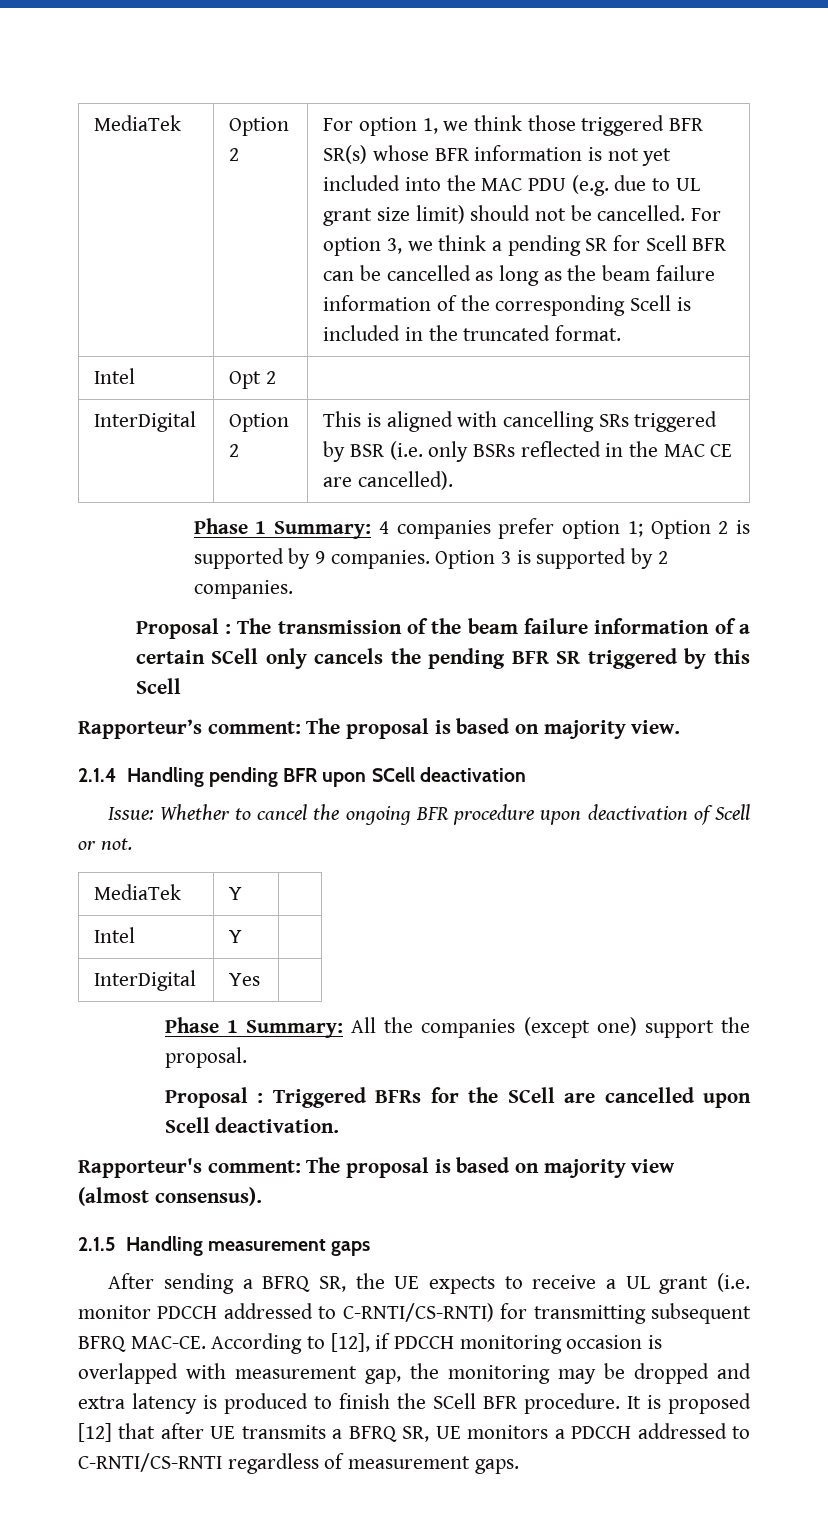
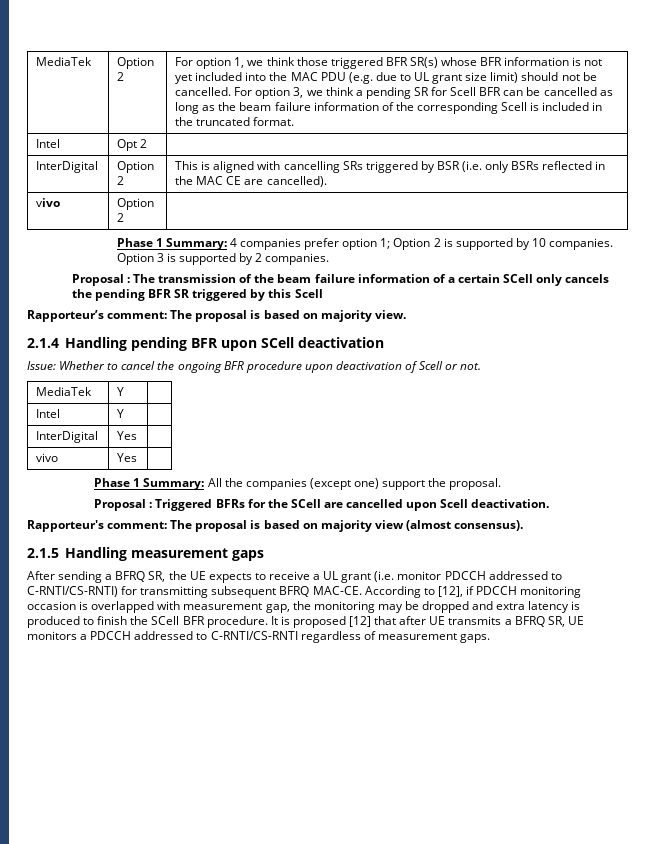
(453, 480) none -> [36,198,61,207] [117,198,155,210] [117,213,125,222] // vivo | Option 2 |
[314,551,325,564] 9 -> [531,238,546,247] 10
(261, 979) none -> [36,453,59,462] [117,453,138,462] // vivo | Yes |

